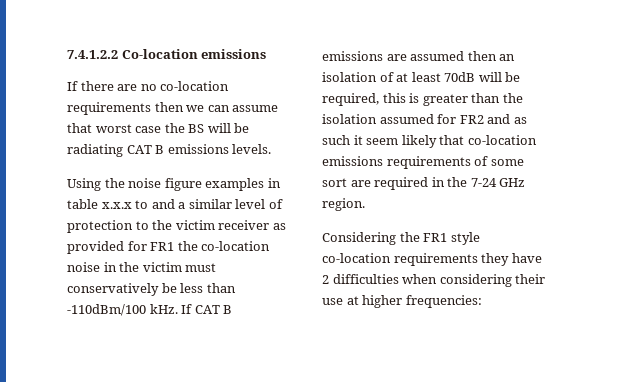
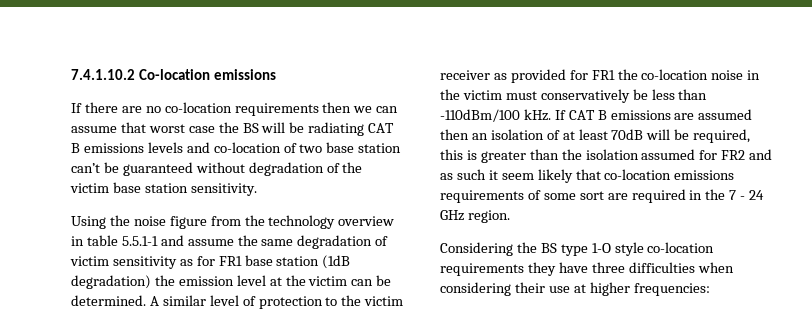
[67,50,118,59] 7.4.1.2.2 -> [71,69,135,80] 7.4.1.10.2
[232,144,272,154] [67,178,281,191] [67,199,186,209] levels. // Using the noise figure examples in table x.x.x to and a -> [147,142,402,153] [71,162,363,176] [70,182,257,196] [71,215,395,229] [71,235,389,249] [70,255,351,269] [71,275,392,289] [71,295,159,306] levels and co-location of two base station can’t be guaranteed without degradation of the victim base station sensitivity. // Using the noise figure from the technology overview in table 5.5.1-1 and assume the same degradation of victim sensitivity as for FR1 base station (1dB degradation) the emission level at the victim can be determined. A
[470,178,497,187] 7-24 -> [729,190,765,200] 7 - 24
[423,233,448,242] FR1 -> [540,243,611,256] BS type 1-O
[322,275,329,284] 2 -> [591,262,625,273] three

